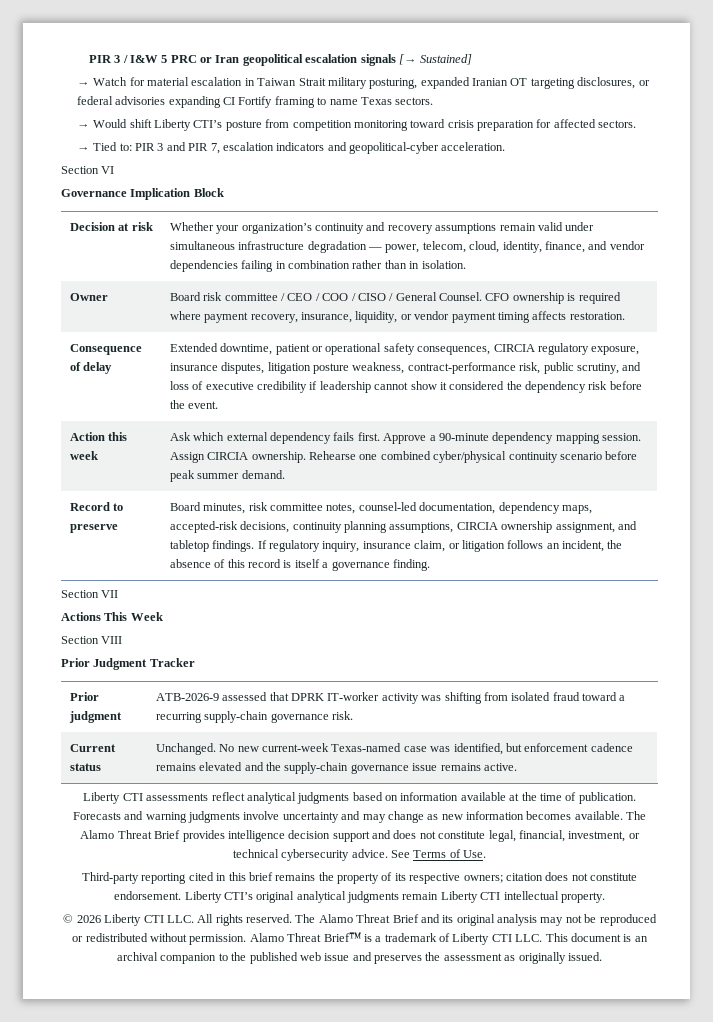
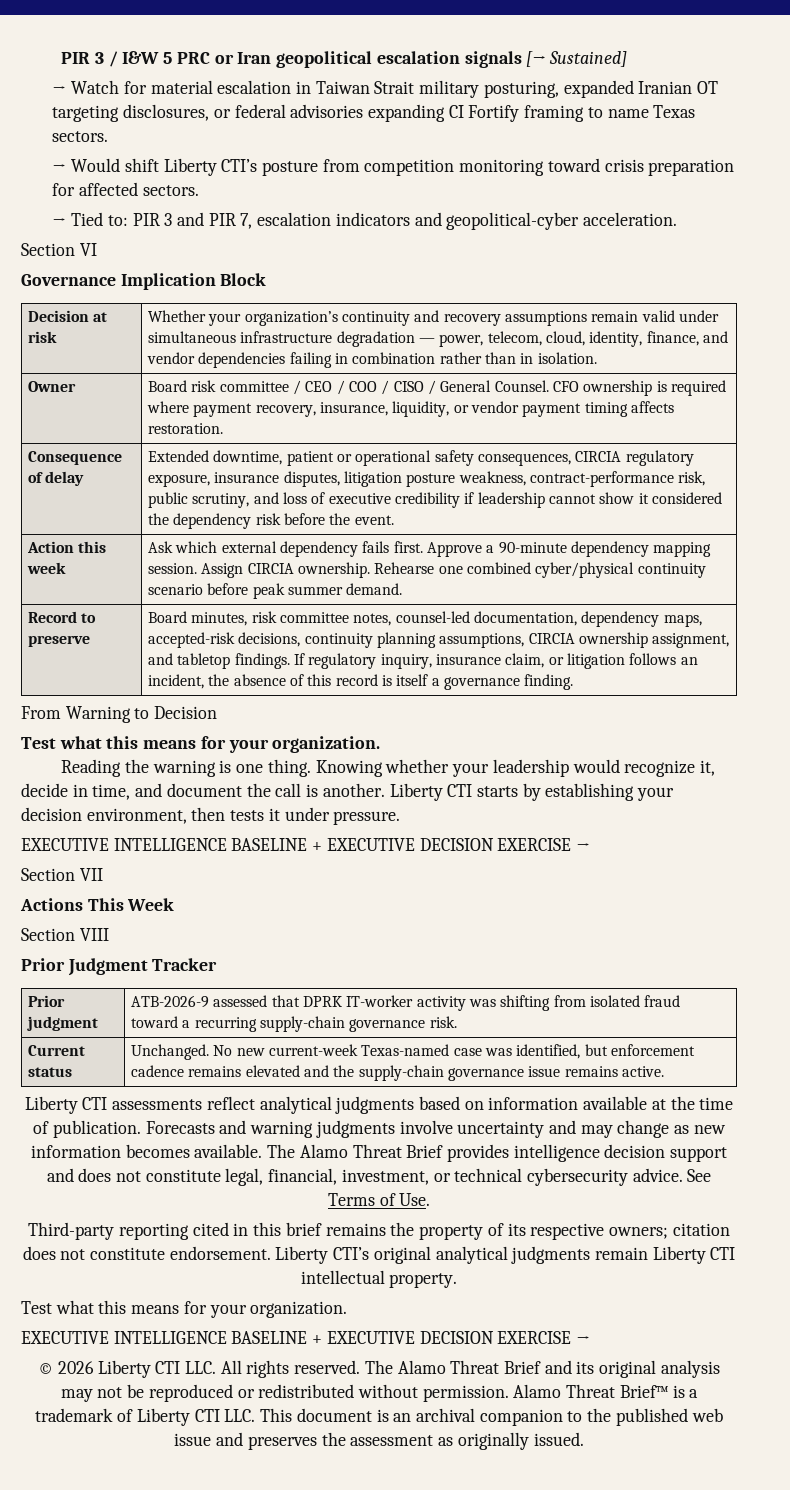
(430, 565) none -> [21,706,218,723] [21,736,381,753] [61,759,716,777] [21,783,675,801] [21,807,401,825] [21,838,591,851] // From Warning to Decision // Test what this means for your organization. // Reading the warning is one thing. Knowing whether your leadership would recognize it, decide in time, and document the call is another. Liberty CTI starts by establishing your decision environment, then tests it under pressure. // EXECUTIVE INTELLIGENCE BASELINE + EXECUTIVE DECISION EXERCISE →
(605, 897) none -> [21,1300,348,1318] [21,1331,591,1344] // Test what this means for your organization. // EXECUTIVE INTELLIGENCE BASELINE + EXECUTIVE DECISION EXERCISE →

